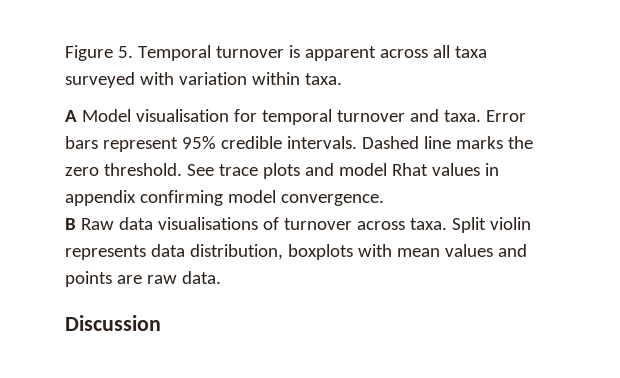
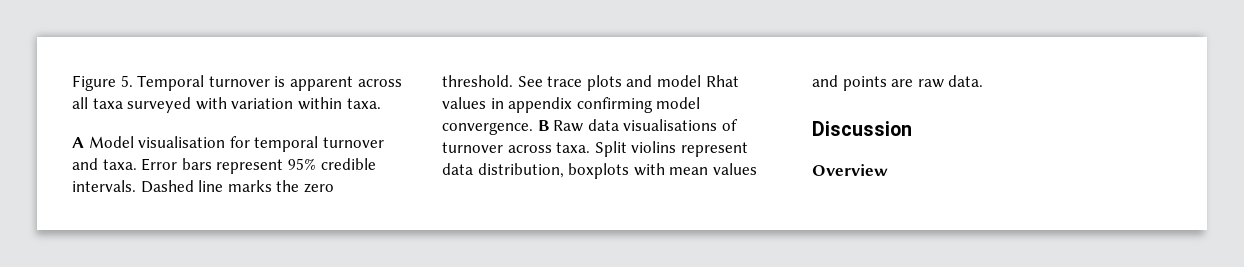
(384, 200) // -> (533, 128) none
[489,217,531,230] [65,245,146,260] violin represents -> [631,141,748,157] violins represent
(161, 323) none -> [812,164,888,176] // Overview

